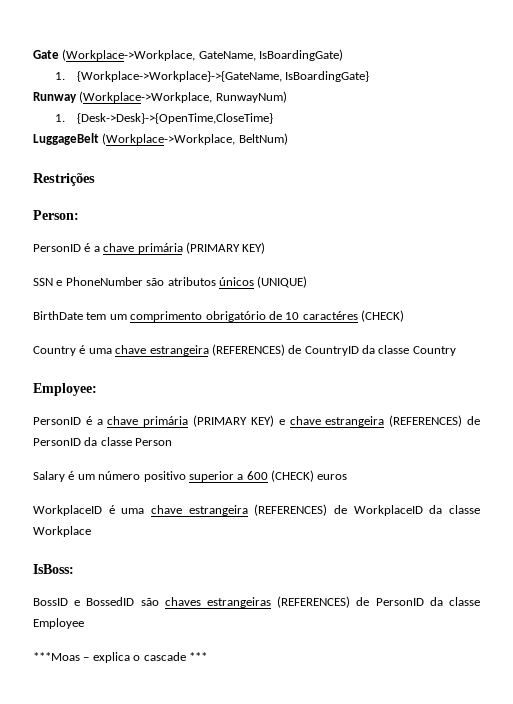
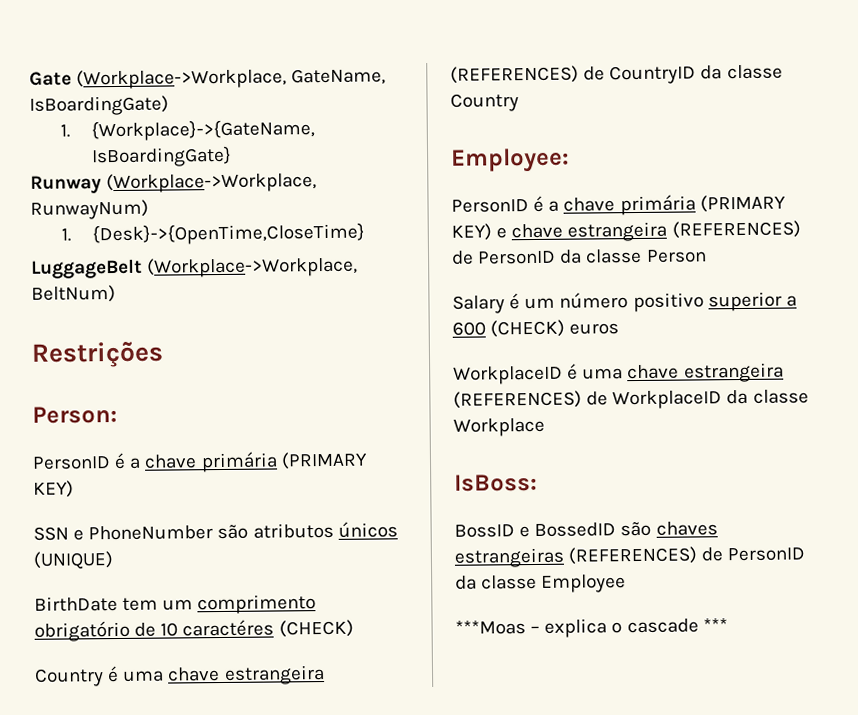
[76,71,282,82] {Workplace->Workplace}->{GateName, -> [90,119,315,142] {Workplace}->{GateName,
[76,113,273,124] {Desk->Desk}->{OpenTime,CloseTime} -> [91,222,365,246] {Desk}->{OpenTime,CloseTime}

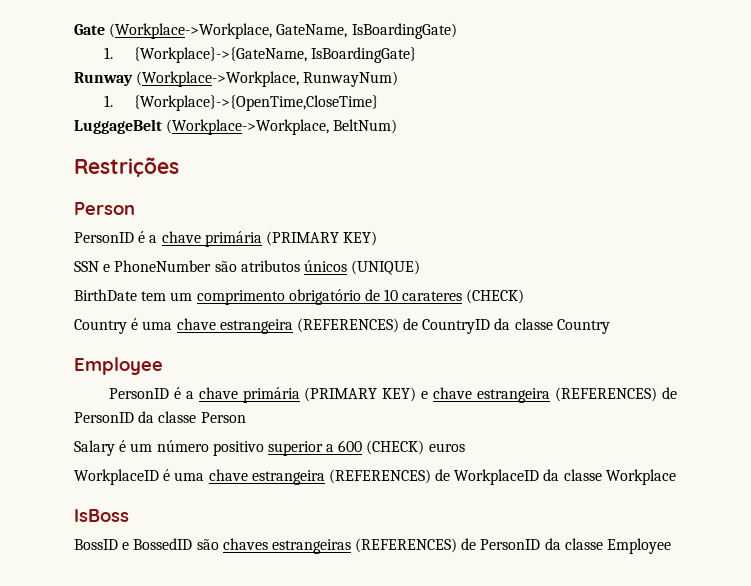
[91,222,365,246] {Desk}->{OpenTime,CloseTime} -> [134,95,379,111] {Workplace}->{OpenTime,CloseTime}
[32,406,117,424] Person: -> [74,202,135,215] Person
[182,619,275,637] caractéres -> [402,291,463,301] carateres
[450,147,569,173] Employee: -> [74,357,163,375] Employee
[454,473,537,492] IsBoss: -> [74,509,129,522] IsBoss
[455,618,728,638] // ***Moas – explica o cascade *** -> (672, 546) none

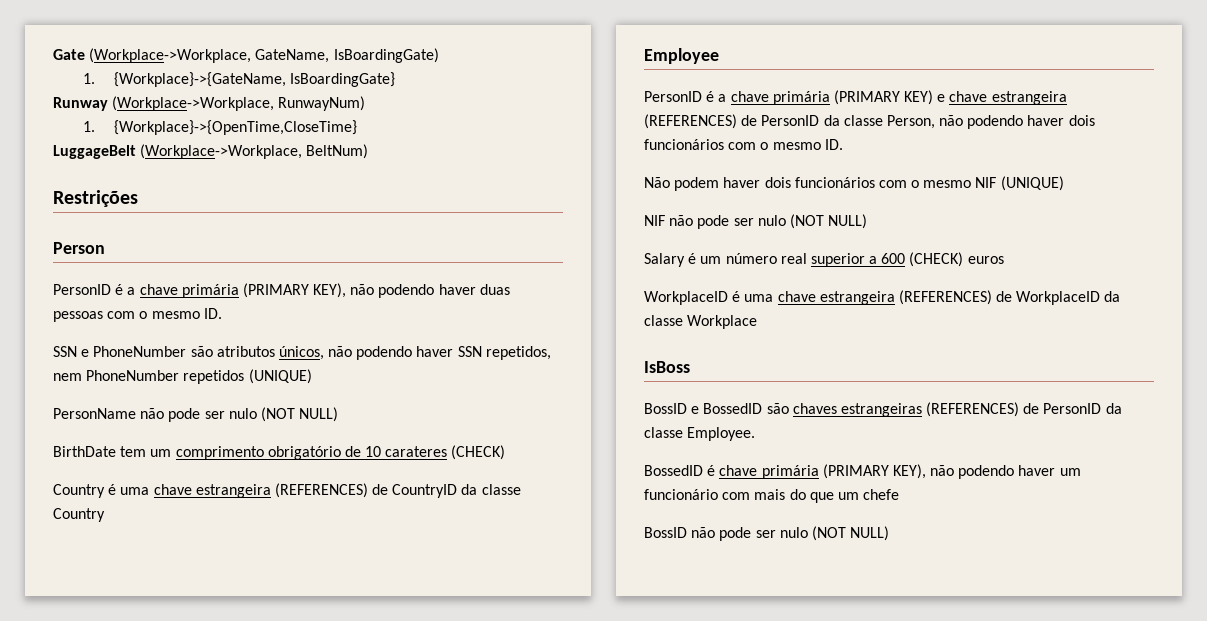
[343,231,378,246] KEY) -> [313,283,510,298] [53,308,222,322] KEY), não podendo haver duas pessoas com o mesmo ID.
[303,260,421,275] únicos (UNIQUE) -> [278,346,551,360] [53,369,312,384] [53,407,339,422] únicos, não podendo haver SSN repetidos, nem PhoneNumber repetidos (UNIQUE) // PersonName não pode ser nulo (NOT NULL)
[200,412,246,423] Person -> [886,115,1095,129] [644,139,843,150] [644,176,1064,191] [644,214,868,229] Person, não podendo haver dois funcionários com o mesmo ID. // Não podem haver dois funcionários com o mesmo NIF (UNIQUE) // NIF não pode ser nulo (NOT NULL)
[212,441,264,456] positivo -> [780,253,807,264] real
[607,538,672,554] Employee -> [687,427,756,441] [644,464,1081,479] [644,489,900,503] [644,526,890,541] Employee. // BossedID é chave primária (PRIMARY KEY), não podendo haver um funcionário com mais do que um chefe // BossID não pode ser nulo (NOT NULL)

